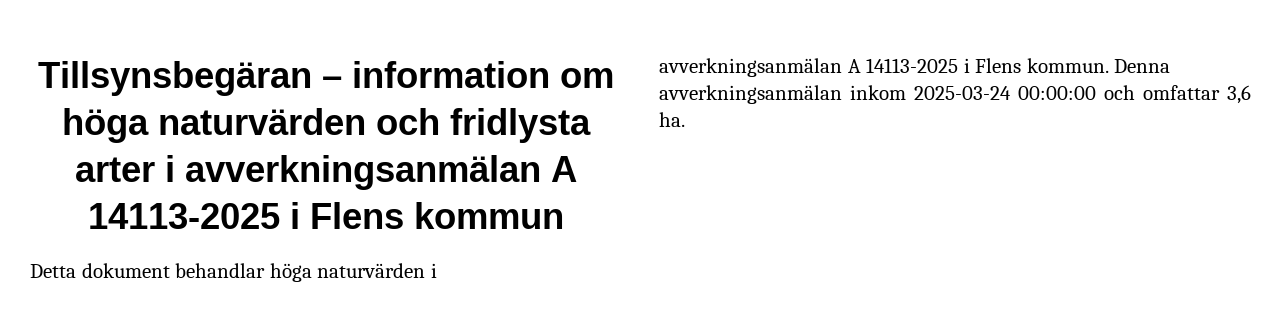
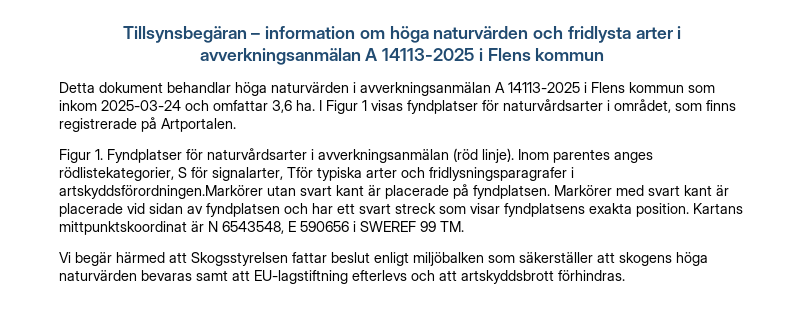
[1026,58,1171,73] [659,85,842,104] kommun. Denna avverkningsanmälan -> [629,82,715,93] kommun som
[1018,86,1096,100] 00:00:00 -> (181, 105) none
(685, 119) none -> [319,99,736,114] [59,117,236,132] [59,148,653,163] [59,167,574,181] [59,184,729,199] [59,203,743,217] [59,221,464,235] [59,252,708,266] [59,270,625,284] I Figur 1 visas fyndplatser för naturvårdsarter i området, som finns registrerade på Artportalen. // Figur 1. Fyndplatser för naturvårdsarter i avverkningsanmälan (röd linje). Inom parentes anges rödlistekategorier, S för signalarter, Tför typiska arter och fridlysningsparagrafer i artskyddsförordningen.Markörer utan svart kant är placerade på fyndplatsen. Markörer med svart kant är placerade vid sidan av fyndplatsen och har ett svart streck som visar fyndplatsens exakta position. Kartans mittpunktskoordinat är N 6543548, E 590656 i SWEREF 99 TM. // Vi begär härmed att Skogsstyrelsen fattar beslut enligt miljöbalken som säkerställer att skogens höga naturvärden bevaras samt att EU-lagstiftning efterlevs och att artskyddsbrott förhindras.

